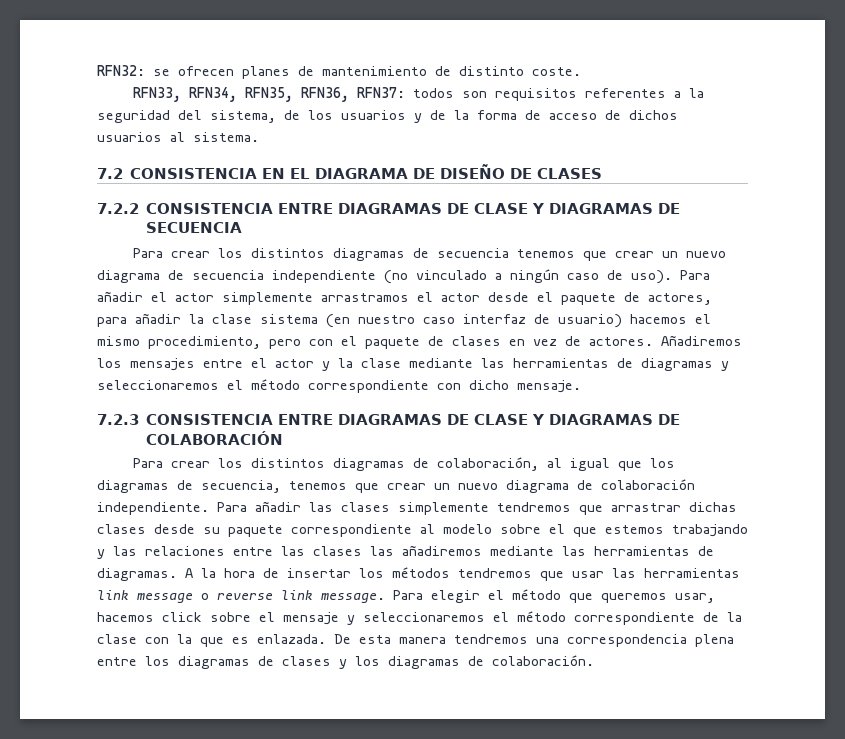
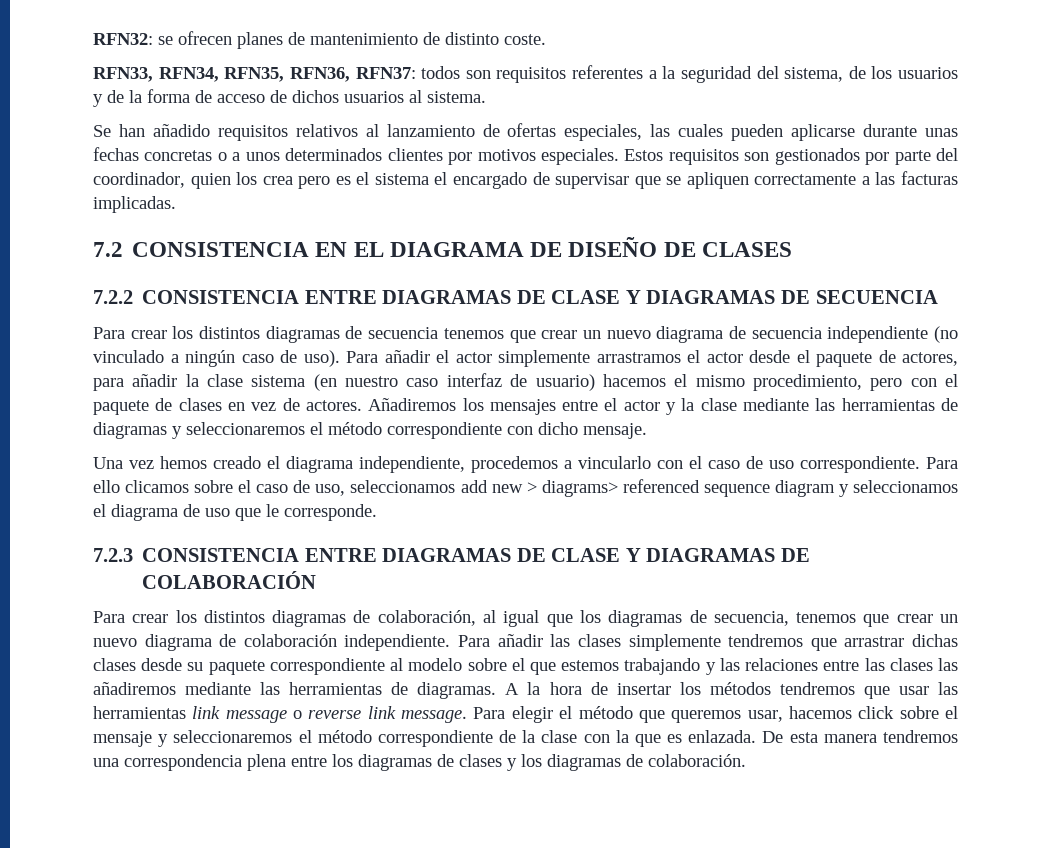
(259, 137) none -> [93,123,958,141] [93,147,958,165] [93,171,958,189] [93,196,176,213] // Se han añadido requisitos relativos al lanzamiento de ofertas especiales, las cuales pueden aplicarse durante unas fechas concretas o a unos determinados clientes por motivos especiales. Estos requisitos son gestionados por parte del coordinador, quien los crea pero es el sistema el encargado de supervisar que se apliquen correctamente a las facturas implicadas.
(581, 386) none -> [93,456,958,473] [93,479,958,497] [93,504,377,521] // Una vez hemos creado el diagrama independiente, procedemos a vincularlo con el caso de uso correspondiente. Para ello clicamos sobre el caso de uso, seleccionamos add new > diagrams> referenced sequence diagram y seleccionamos el diagrama de uso que le corresponde.

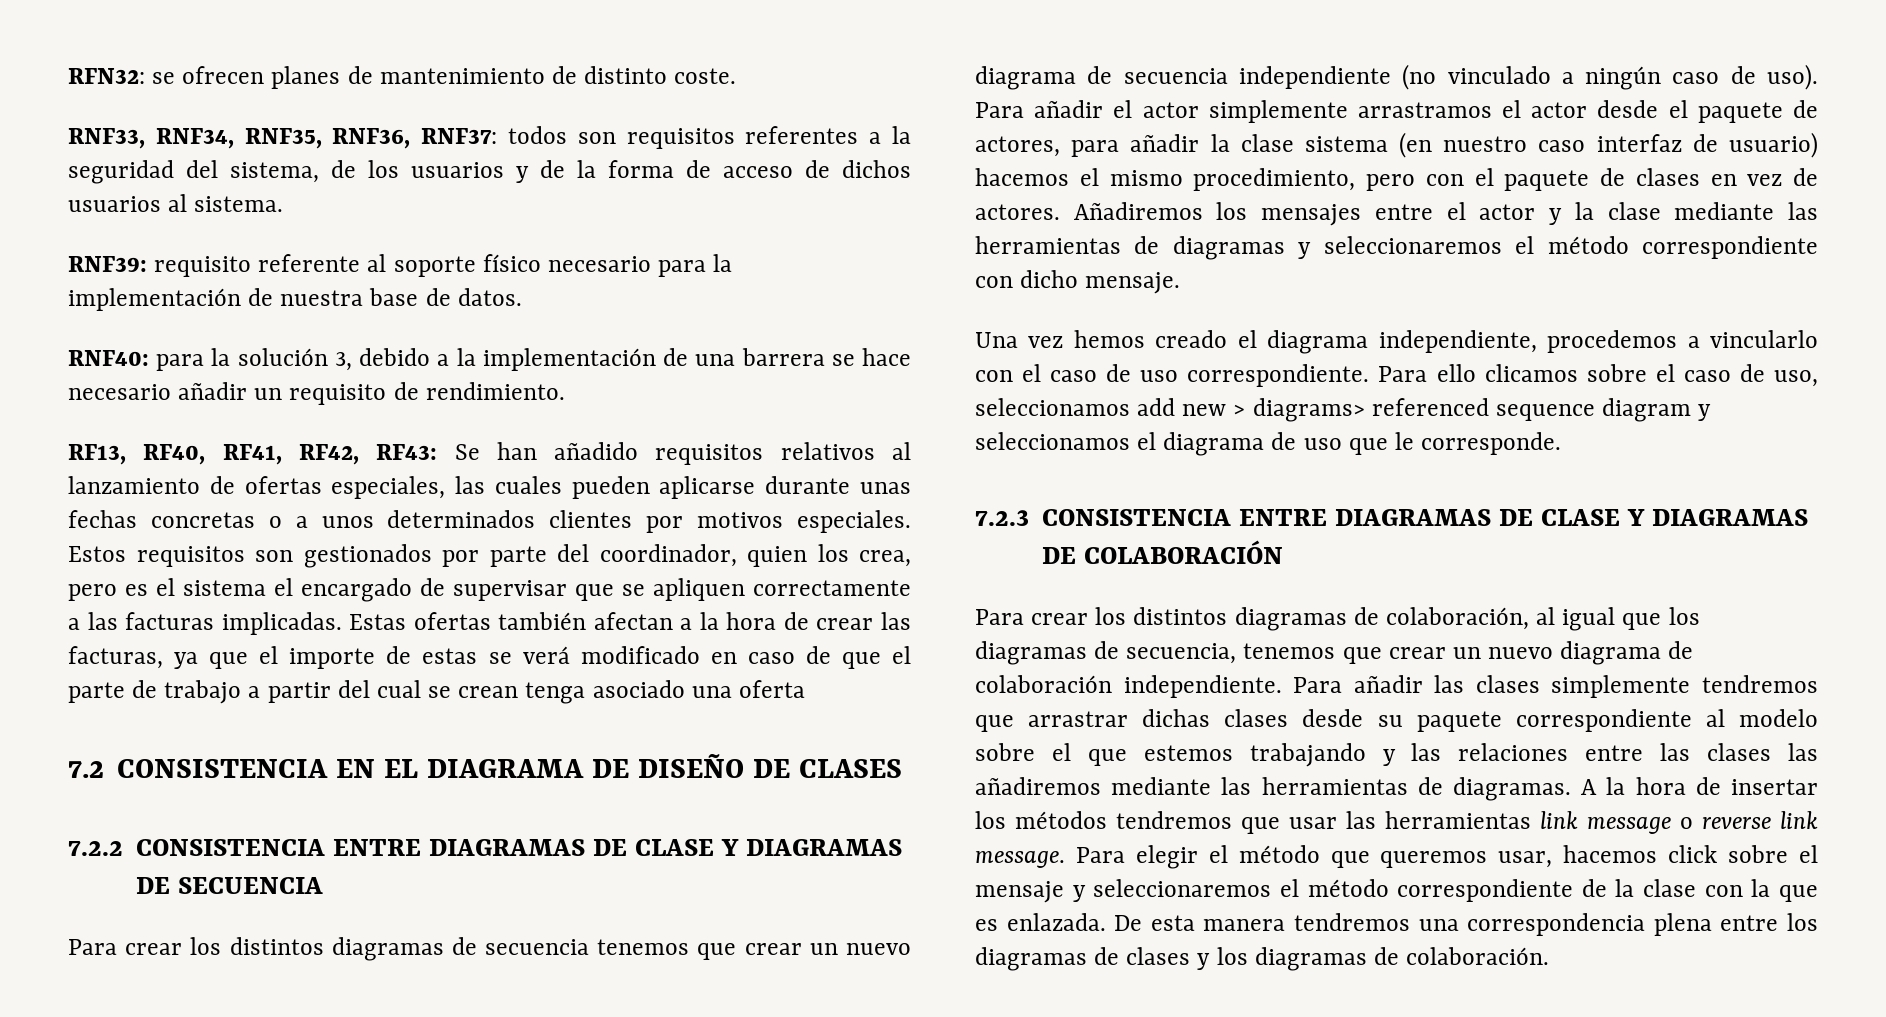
[93,67,416,82] RFN33, RFN34, RFN35, RFN36, RFN37: -> [68,128,498,149] RNF33, RNF34, RNF35, RNF36, RNF37:
(486, 97) none -> [68,254,733,277] [68,288,522,311] [68,348,912,371] [68,382,565,405] [68,444,438,465] RNF39: requisito referente al soporte físico necesario para la implementación de nuestra base de datos. // RNF40: para la solución 3, debido a la implementación de una barrera se hace necesario añadir un requisito de rendimiento. // RF13, RF40, RF41, RF42, RF43:
[262,176,293,185] crea -> [859,550,911,567] crea,
(176, 204) none -> [349,612,912,630] [68,646,911,669] [68,680,805,704] Estas ofertas también afectan a la hora de crear las facturas, ya que el importe de estas se verá modificado en caso de que el parte de trabajo a partir del cual se crean tenga asociado una oferta

